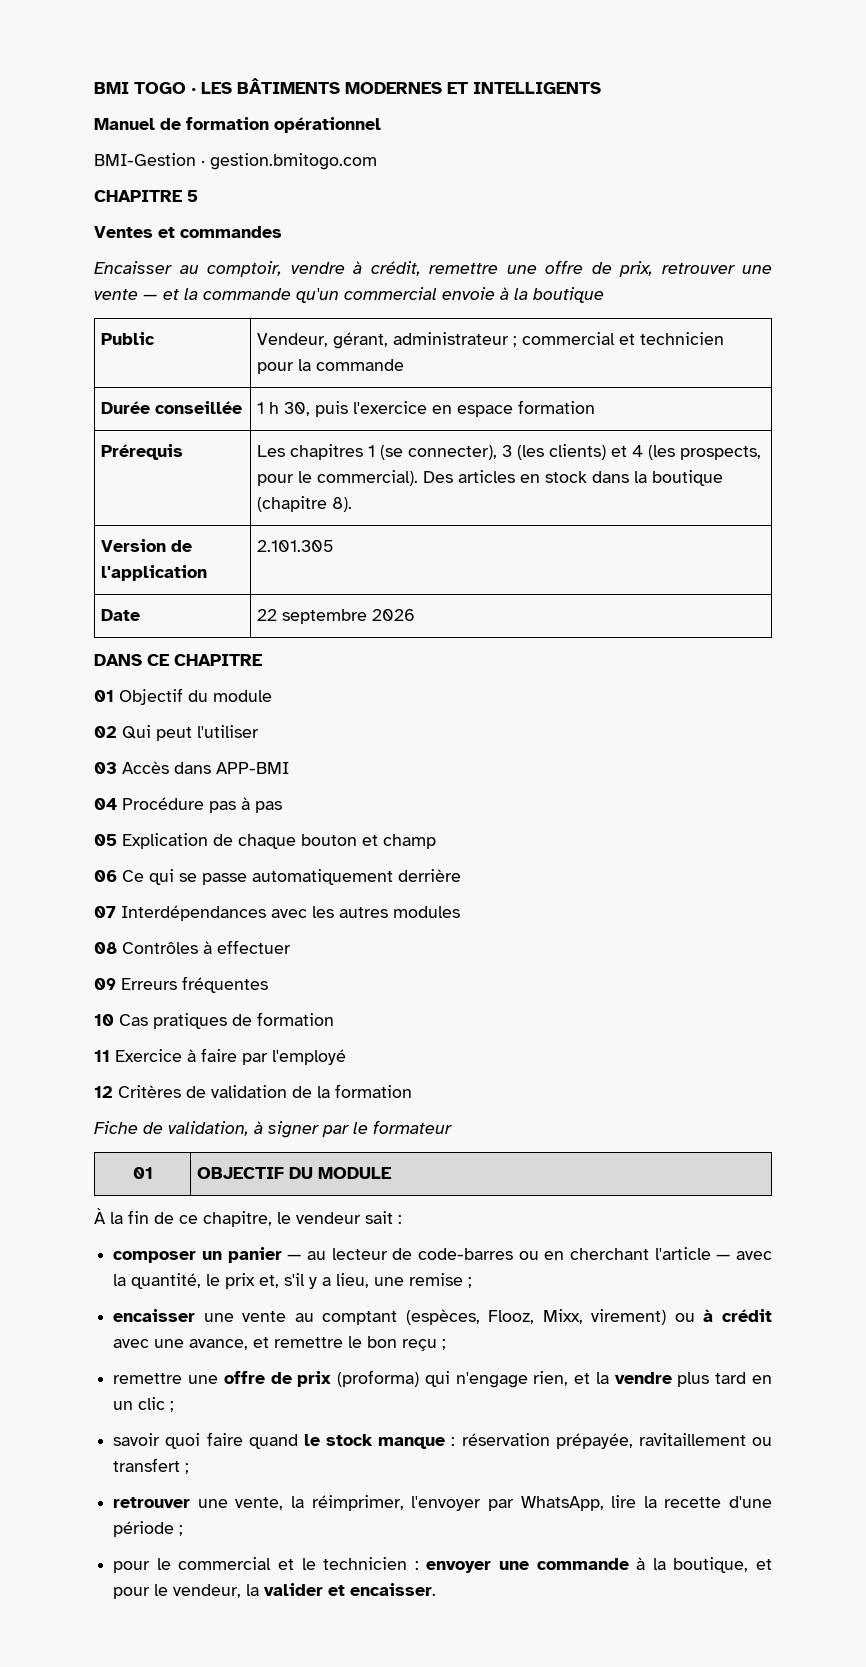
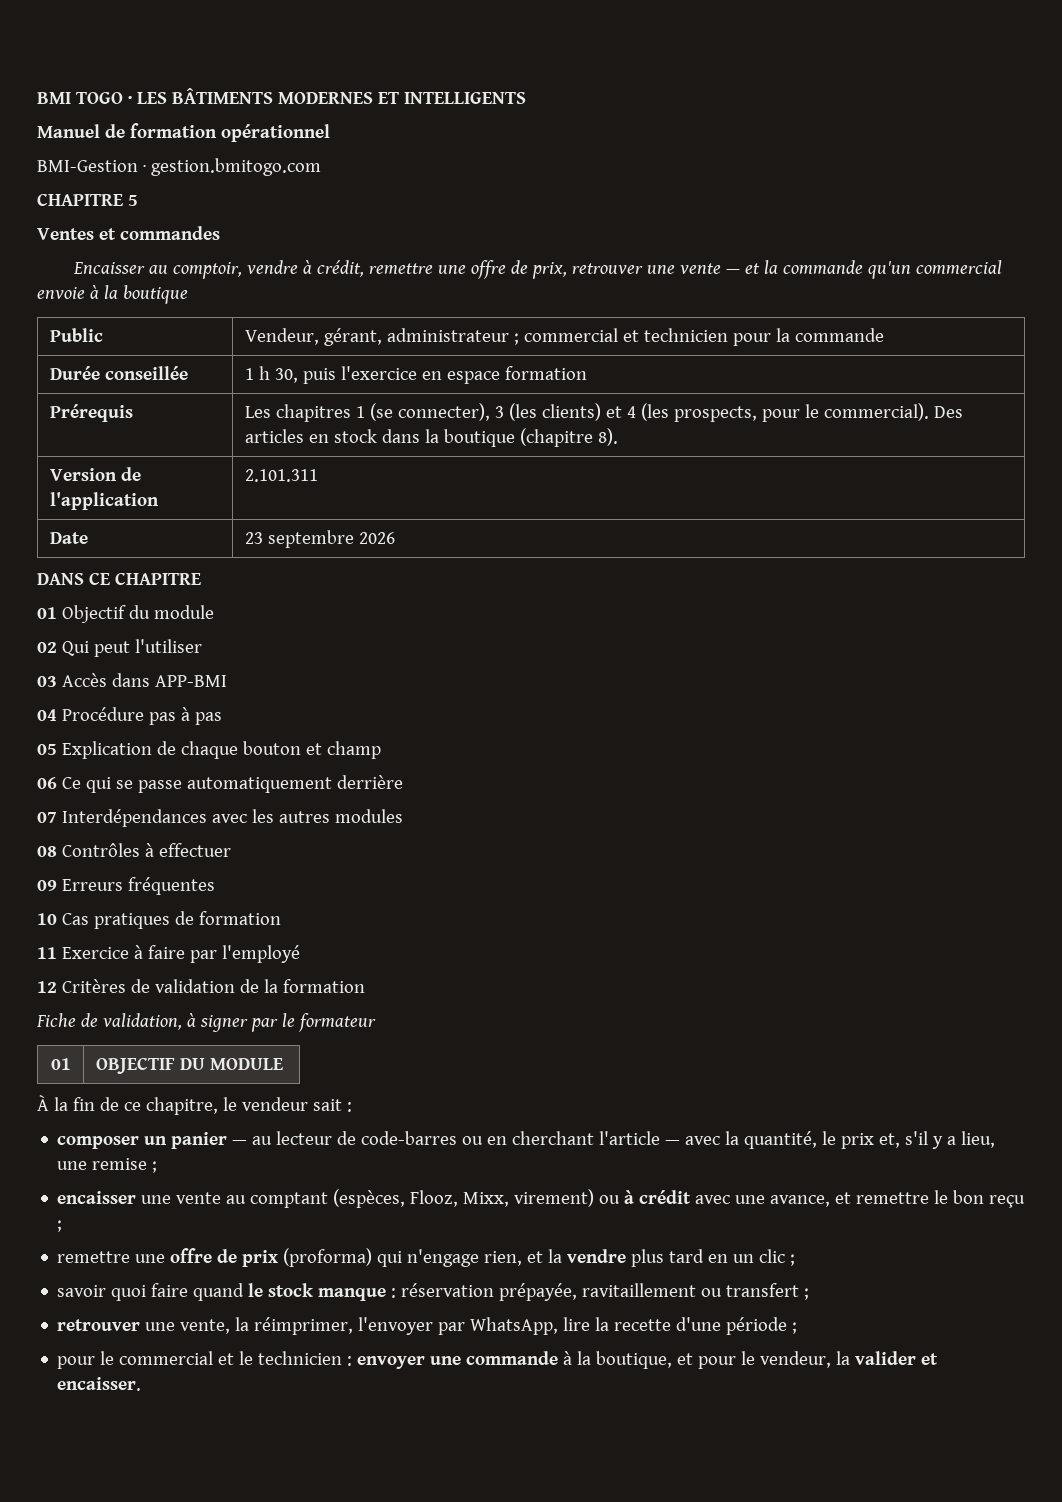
[257,540,335,552] 2.101.305 -> [244,469,318,482] 2.101.311
[257,609,278,621] 22 -> [244,532,263,544] 23

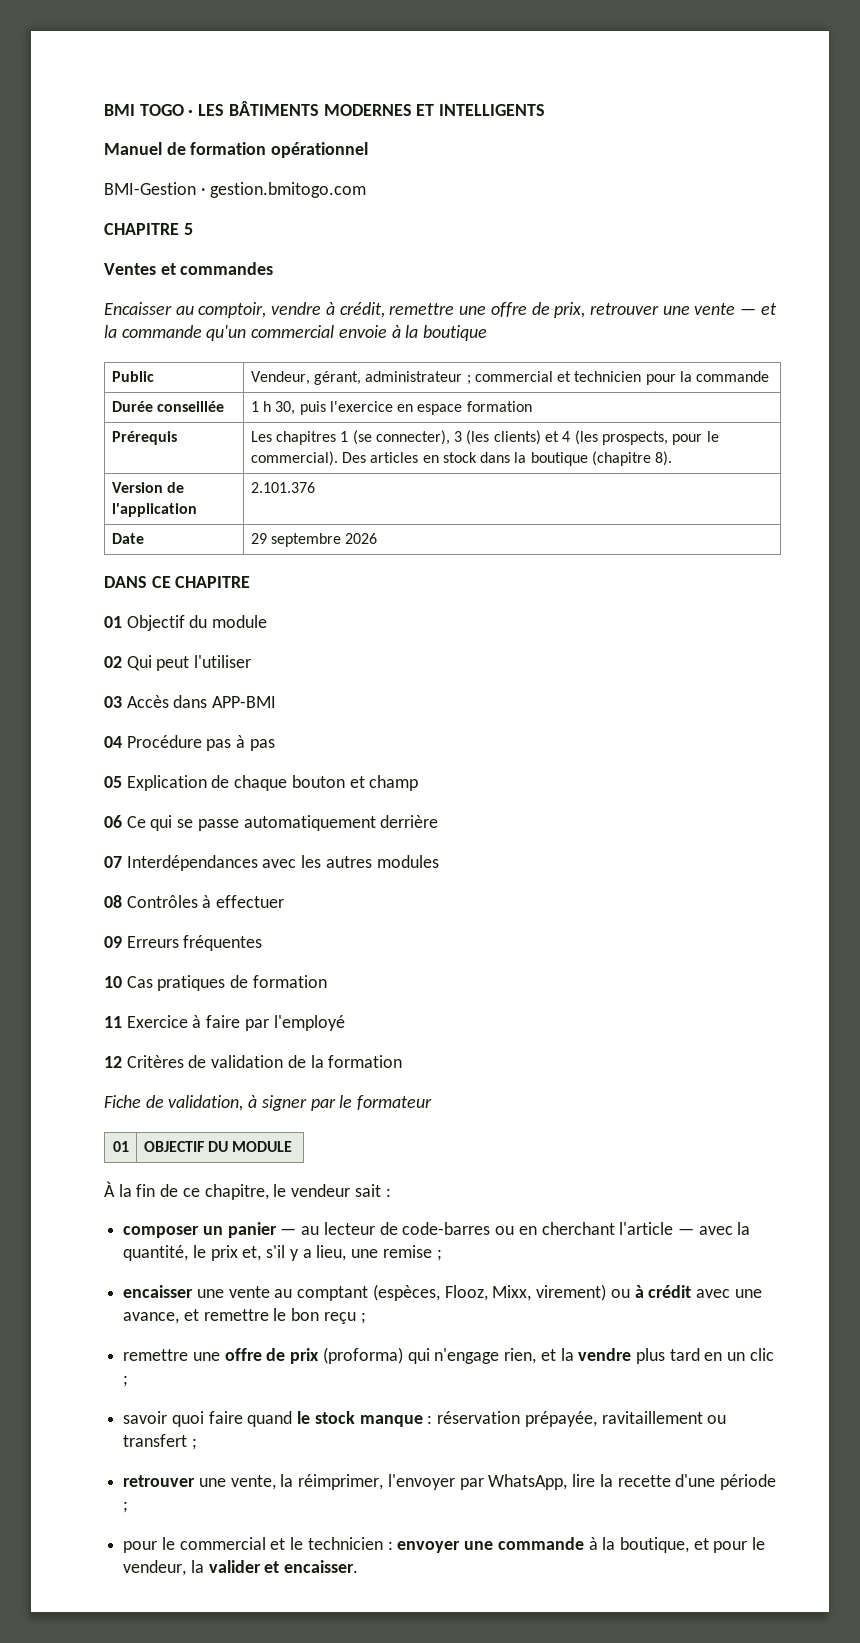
[244,469,318,482] 2.101.311 -> [250,482,315,493] 2.101.376
[244,532,263,544] 23 -> [250,533,267,544] 29

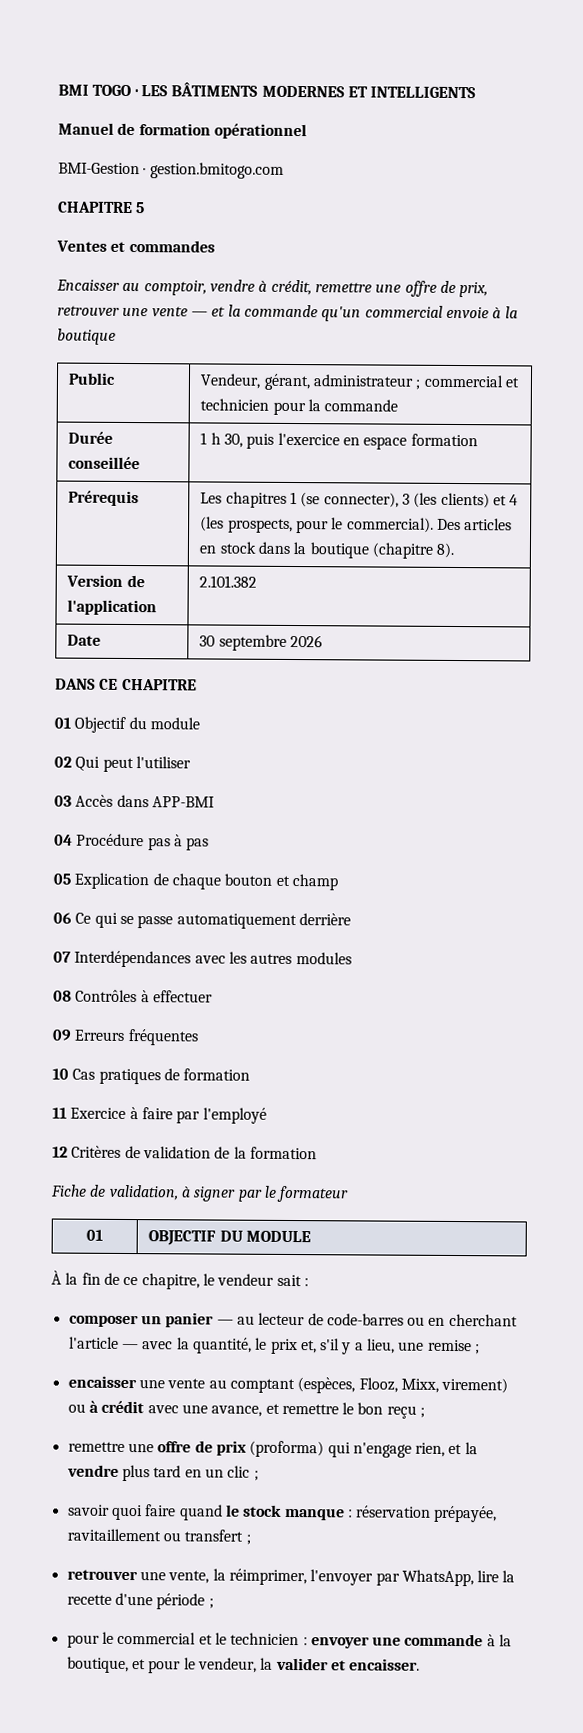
[250,482,315,493] 2.101.376 -> [199,575,258,588] 2.101.382
[250,533,267,544] 29 -> [199,635,216,647] 30

